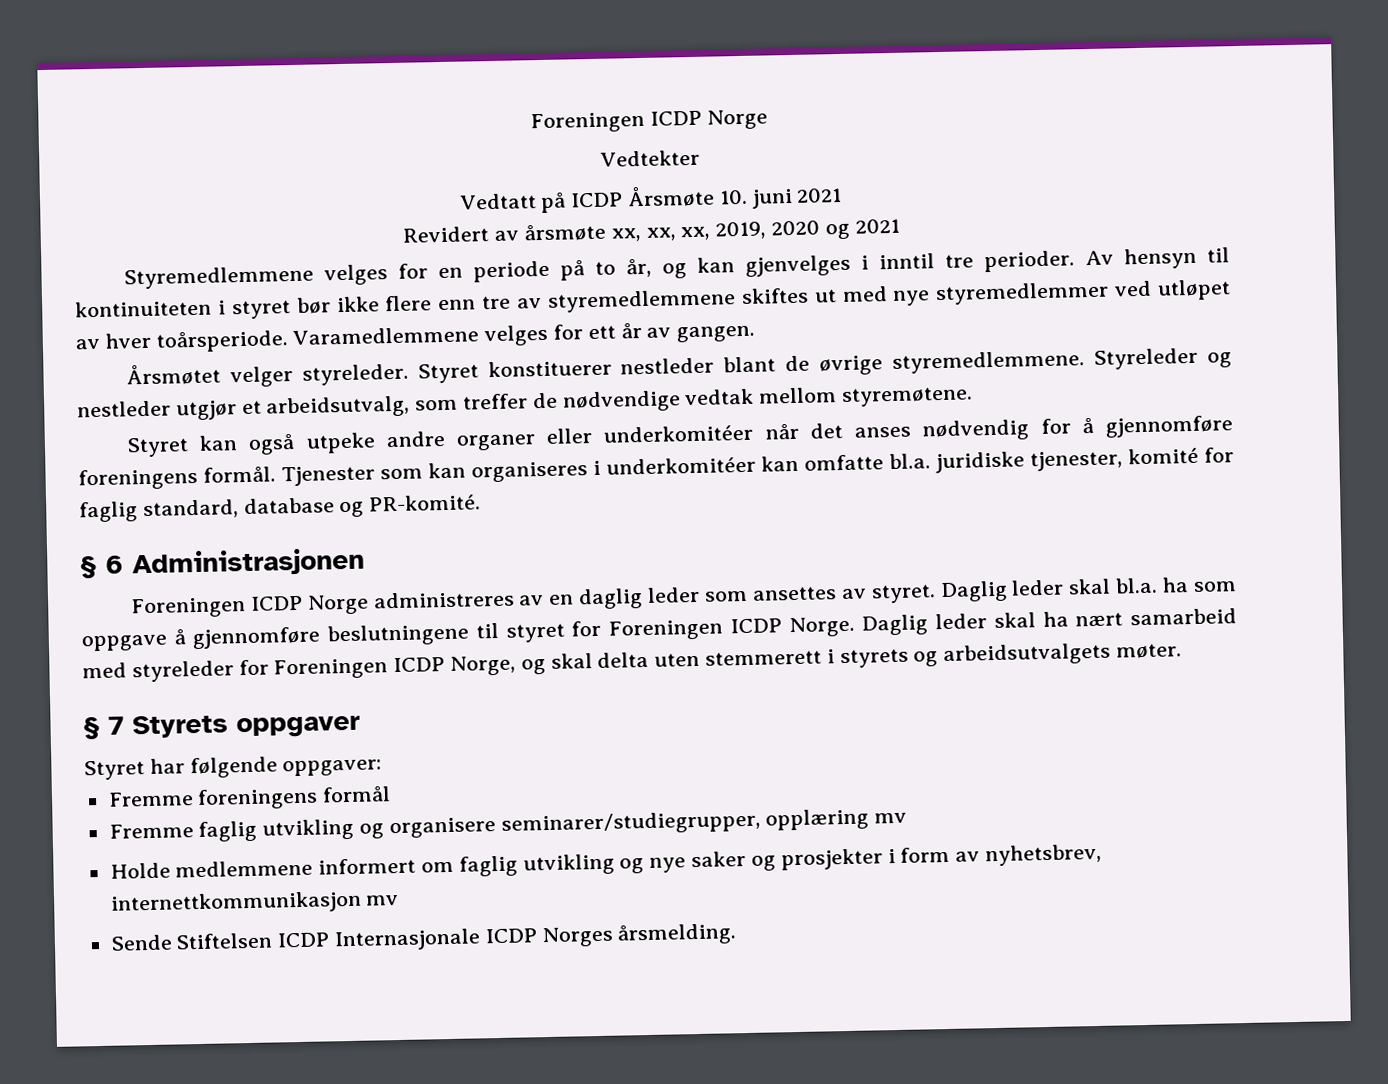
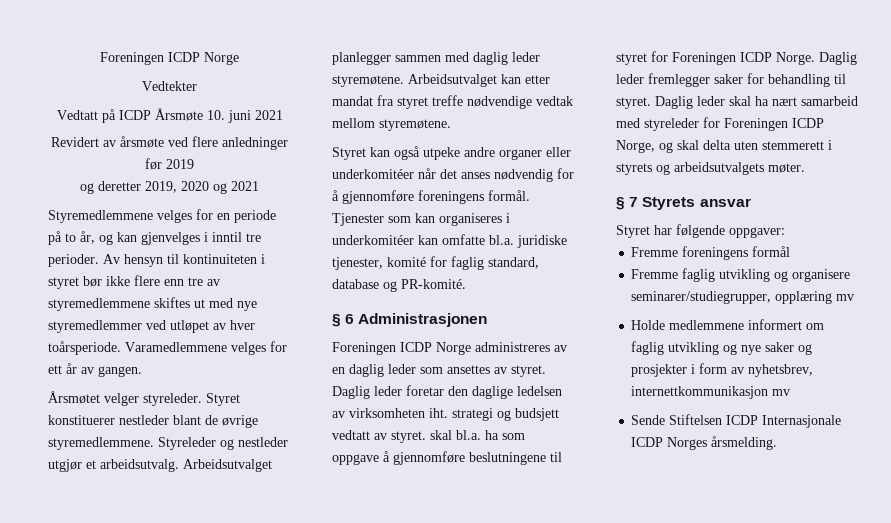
[610,226,711,242] xx, xx, xx, -> [168,136,288,150] [145,158,194,170] [80,181,141,194] ved flere anledninger før 2019 // og deretter
[266,392,558,419] arbeidsutvalg, som treffer de -> [100,459,272,472] [332,52,540,65] [332,74,550,87] [332,95,463,109] arbeidsutvalg. Arbeidsutvalget planlegger sammen med daglig leder styremøtene. Arbeidsutvalget kan etter mandat fra styret treffe
(1065, 587) none -> [406,385,562,399] [332,408,559,421] [332,430,426,443] foretar den daglige ledelsen av virksomheten iht. strategi og budsjett vedtatt av styret.
(988, 621) none -> [648,73,846,87] [616,96,725,109] fremlegger saker for behandling til styret. Daglig leder
[236,715,360,739] oppgaver -> [699,198,751,207] ansvar

